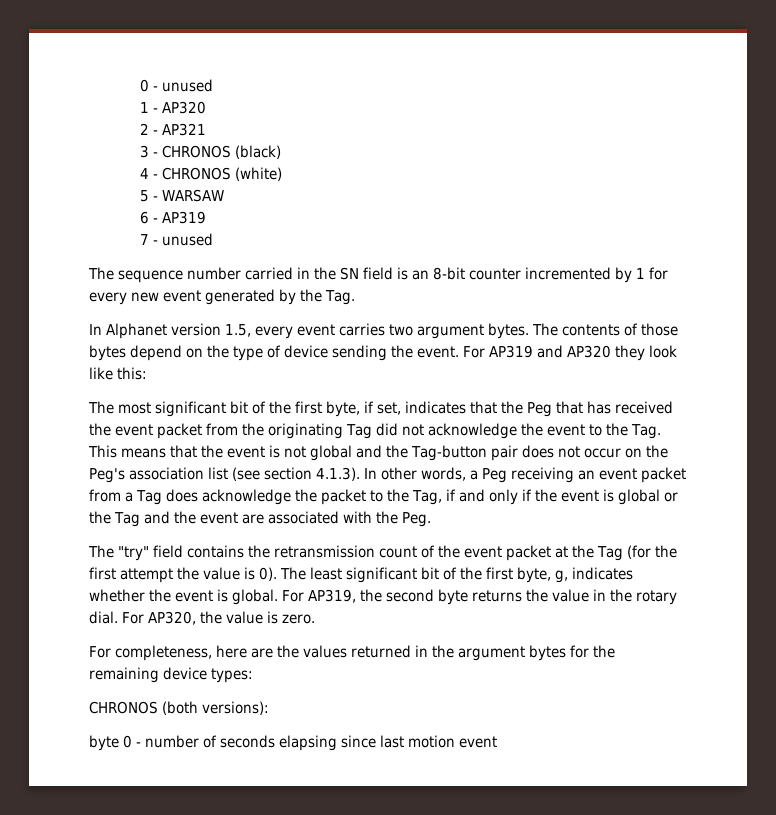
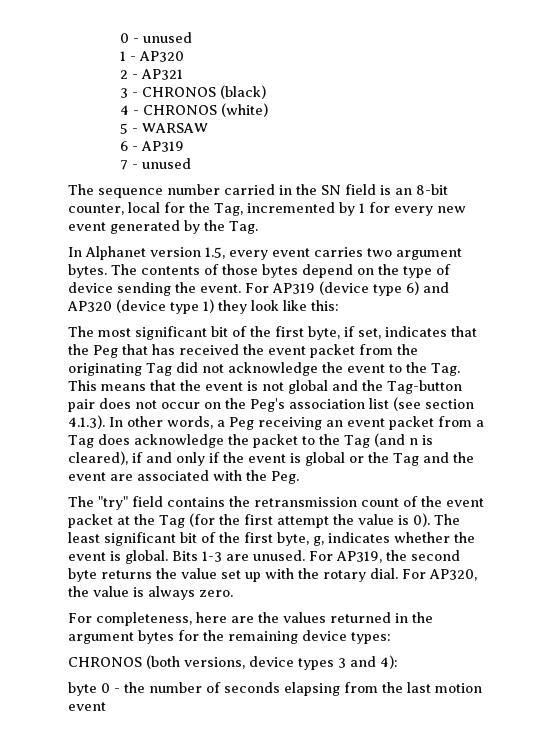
[469,268,521,280] counter -> [68,202,243,216] counter, local for the Tag,
[537,345,611,358] and AP320 -> [319,281,449,296] [67,299,214,314] (device type 6) and AP320 (device type 1)
[411,490,442,505] Tag, -> [343,433,433,448] [68,451,128,465] Tag (and n is cleared),
(278, 597) none -> [172,550,305,562] Bits 1-3 are unused.
[593,589,606,601] in -> [221,568,294,582] set up with
(278, 617) none -> [148,586,195,600] always
[202,701,269,715] versions): -> [184,655,398,670] versions, device types 3 and 4):
(141, 744) none -> [124,682,145,693] the
[341,735,376,748] since -> [344,682,403,693] from the

